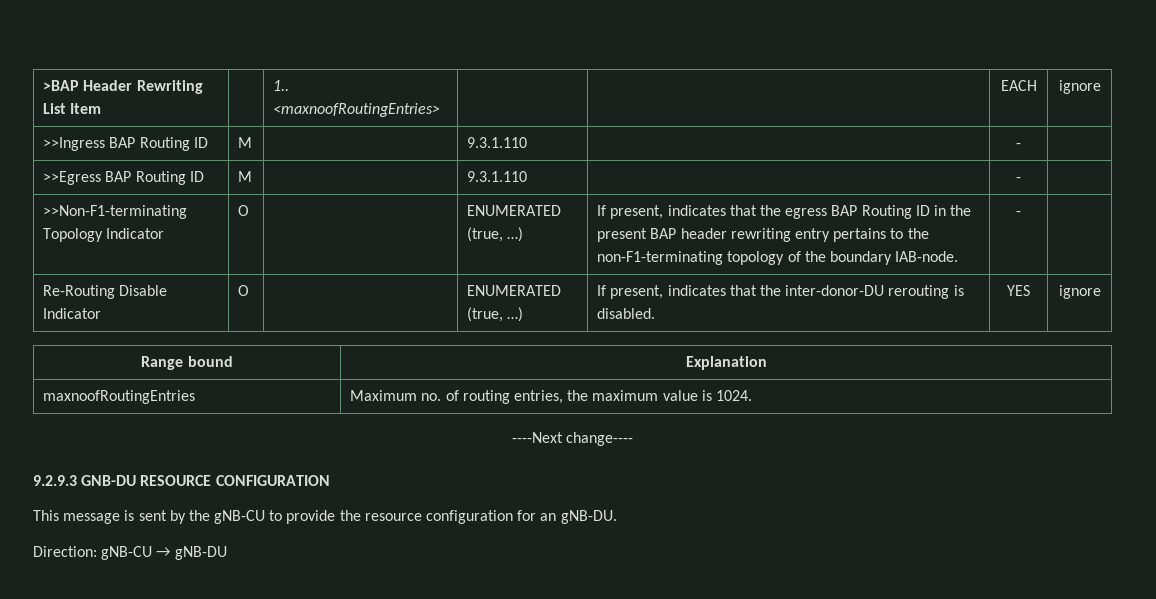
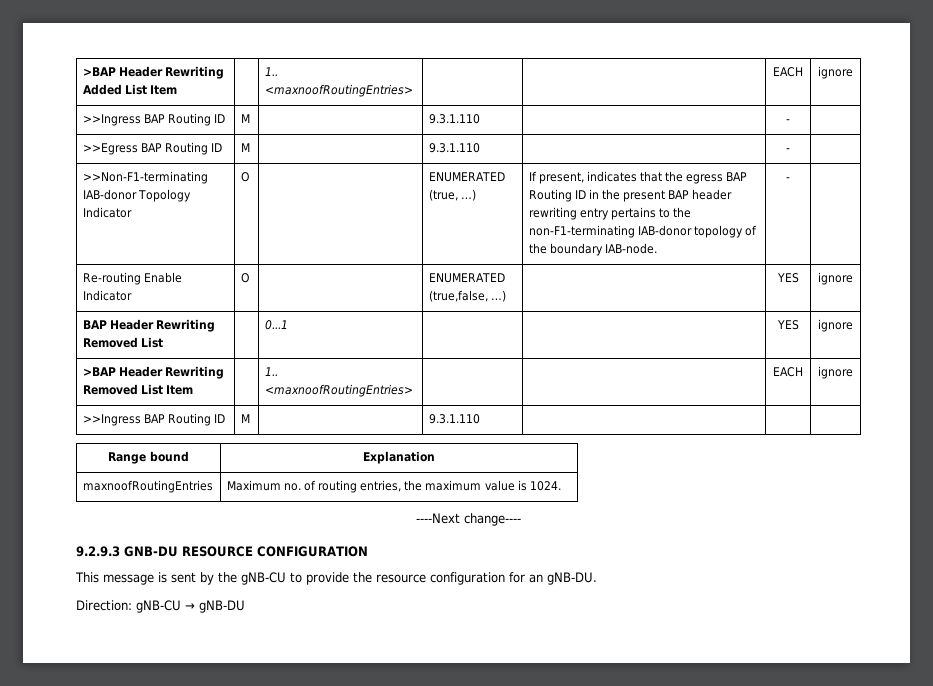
[43,80,203,94] >BAP Header Rewriting -> [82,66,224,79] [82,84,122,95] >BAP Header Rewriting Added
(188, 212) none -> [82,189,137,200] IAB-donor
(724, 258) none -> [637,225,692,236] IAB-donor
[43,285,168,299] [43,308,102,319] [238,285,250,296] [467,285,562,296] [467,307,524,322] [597,285,964,299] [597,308,656,319] [1007,285,1030,296] [1058,285,1101,299] Re-Routing Disable Indicator | O | | ENUMERATED (true, …) | If present, indicates that the inter-donor-DU rerouting is disabled. | YES | ignore -> [82,272,182,285] [82,290,132,301] [240,273,250,283] [428,273,505,283] [428,290,506,302] [776,273,799,283] [818,272,853,285] [82,319,215,332] [82,337,163,348] [264,320,288,330] [776,320,799,330] [818,319,853,332] [82,366,224,379] [82,384,193,395] [264,367,278,376] [264,384,413,397] [773,367,803,377] [818,366,853,379] [82,413,226,426] [240,414,250,423] [428,414,480,424] Re-routing Enable Indicator | O | | ENUMERATED (true,false, …) | | YES | ignore // BAP Header Rewriting Removed List | | 0...1 | | | YES | ignore // >BAP Header Rewriting Removed List Item | | 1.. <maxnoofRoutingEntries> | | | EACH | ignore // >>Ingress BAP Routing ID | M | | 9.3.1.110 | | |

